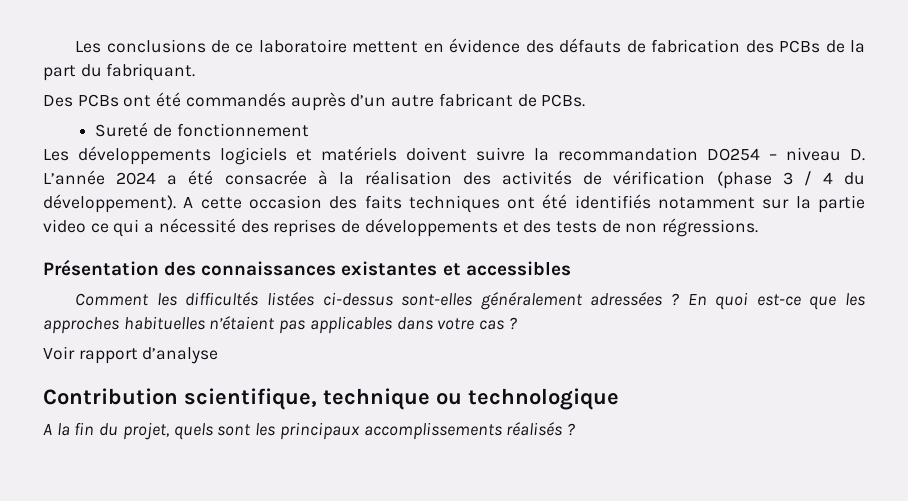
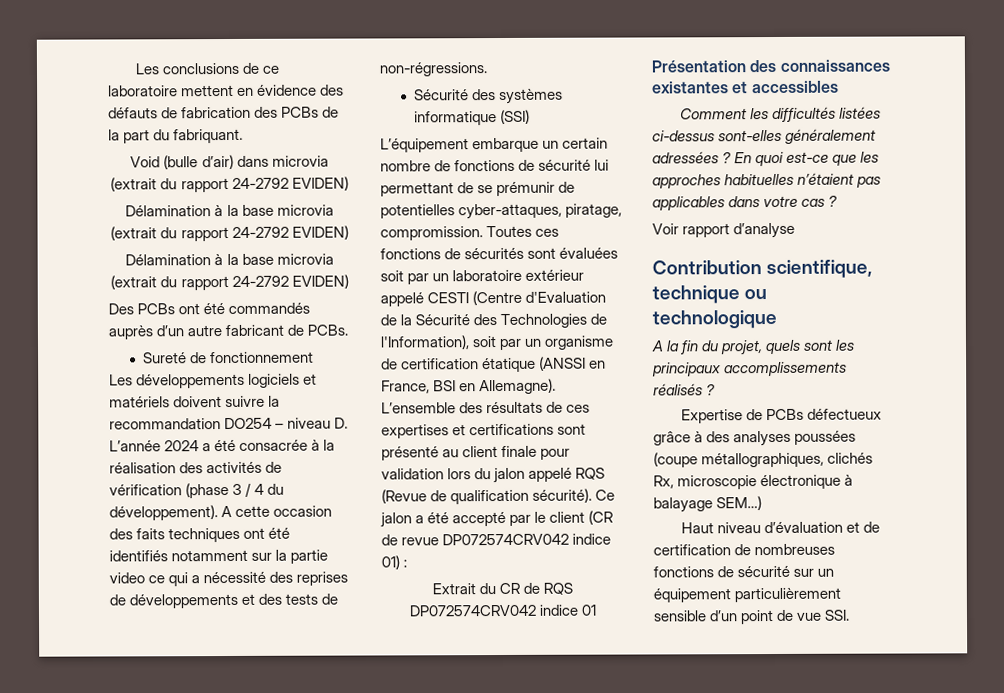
(196, 72) none -> [130,154,329,170] [110,176,349,193] [125,204,334,217] [110,225,349,242] [125,253,334,266] [110,274,349,291] // Void (bulle d’air) dans microvia (extrait du rapport 24-2792 EVIDEN) // Délamination à la base microvia (extrait du rapport 24-2792 EVIDEN) // Délamination à la base microvia (extrait du rapport 24-2792 EVIDEN)
[625,218,759,237] non régressions. -> [379,62,488,77] [414,88,564,105] [414,109,531,126] [380,137,609,153] [380,159,610,172] [380,181,576,197] [380,203,623,220] [380,225,560,241] [380,247,619,260] [380,269,585,285] [380,290,607,307] [380,313,608,329] [380,335,615,351] [381,356,607,373] [381,378,557,395] [381,401,591,414] [381,423,587,439] [381,445,571,461] [381,467,606,484] [381,488,616,505] [380,510,614,528] [381,533,612,546] [381,555,408,570] [431,582,574,595] [408,604,597,617] non-régressions. // Sécurité des systèmes informatique (SSI) // L’équipement embarque un certain nombre de fonctions de sécurité lui permettant de se prémunir de potentielles cyber-attaques, piratage, compromission. Toutes ces fonctions de sécurités sont évaluées soit par un laboratoire extérieur appelé CESTI (Centre d'Evaluation de la Sécurité des Technologies de l'Information), soit par un organisme de certification étatique (ANSSI en France, BSI en Allemagne). L’ensemble des résultats de ces expertises et certifications sont présenté au client finale pour validation lors du jalon appelé RQS (Revue de qualification sécurité). Ce jalon a été accepté par le client (CR de revue DP072574CRV042 indice 01) : // Extrait du CR de RQS DP072574CRV042 indice 01
(576, 429) none -> [680,408,882,424] [653,430,857,447] [653,452,874,468] [653,474,854,490] [653,496,763,513] [680,521,880,534] [653,543,836,556] [653,565,835,578] [653,587,842,603] [653,609,851,625] // Expertise de PCBs défectueux grâce à des analyses poussées (coupe métallographiques, clichés Rx, microscopie électronique à balayage SEM…) // Haut niveau d’évaluation et de certification de nombreuses fonctions de sécurité sur un équipement particulièrement sensible d’un point de vue SSI.

